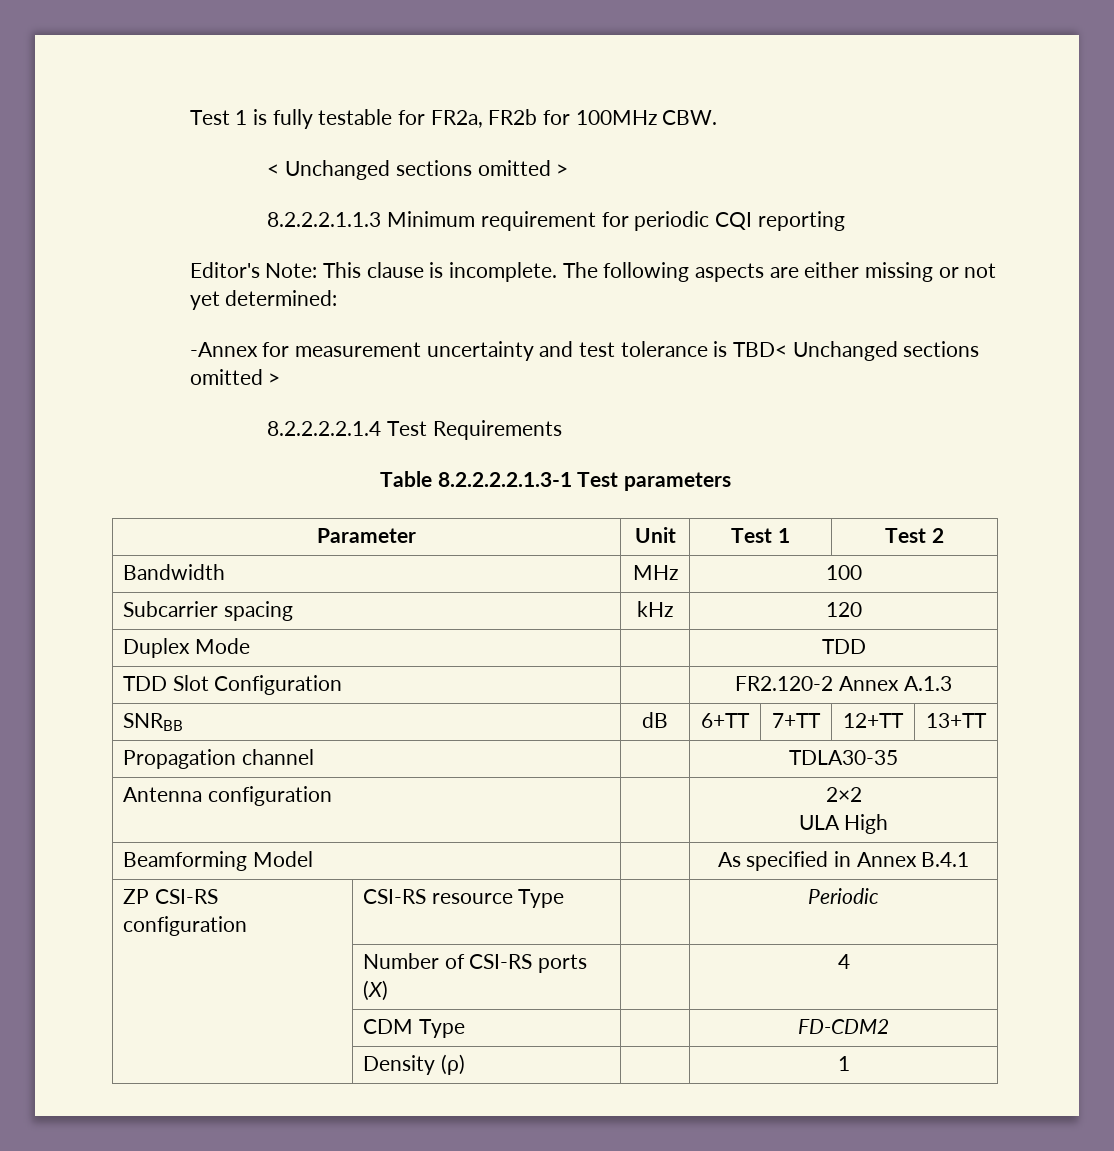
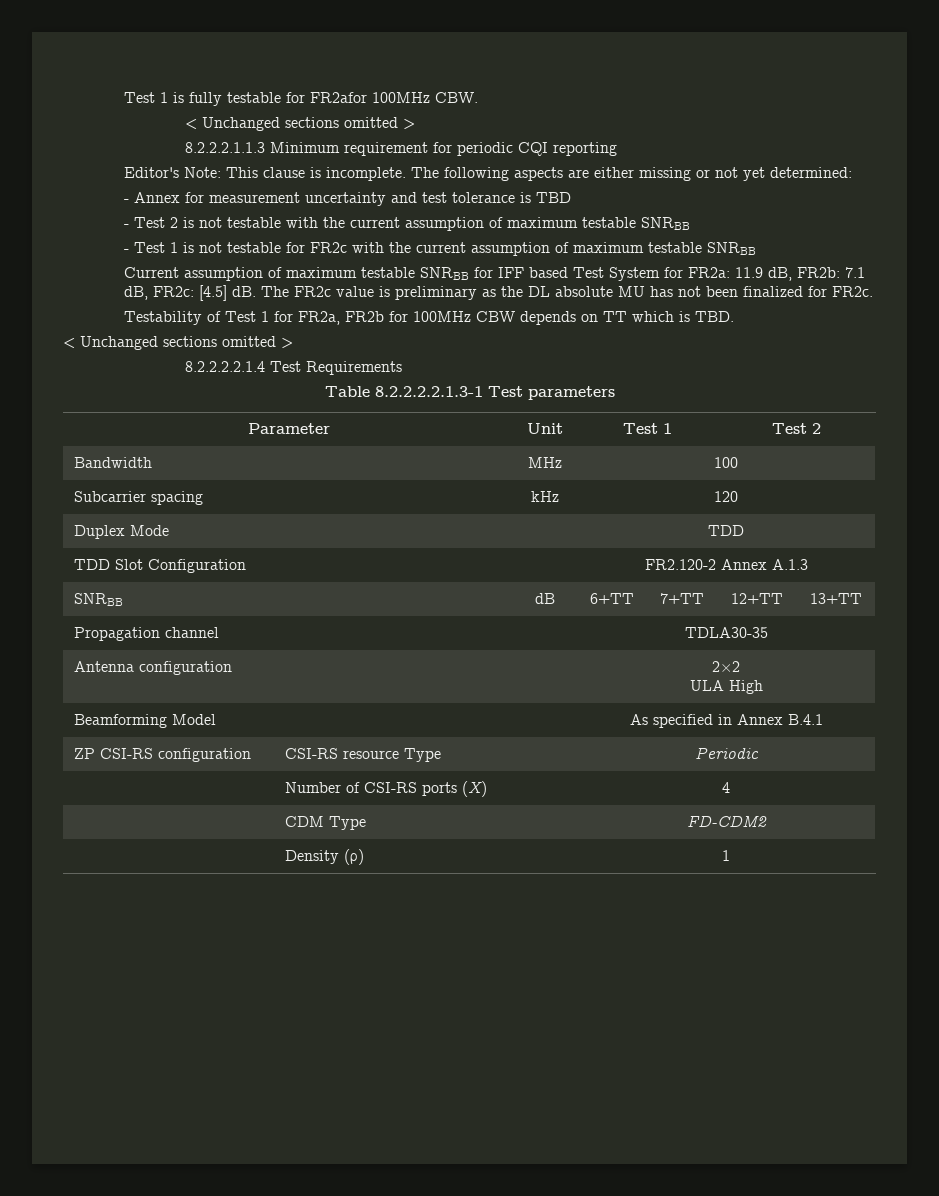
[430,109,571,128] FR2a, FR2b for -> [310,92,368,103] FR2afor
[189,342,258,357] -Annex -> [124,192,181,203] - Annex
[733,342,788,357] TBD< -> [536,192,572,203] [124,217,691,231] [124,242,757,256] [124,267,866,281] [124,285,874,301] [124,311,735,325] [63,338,75,348] TBD // - Test 2 is not testable with the current assumption of maximum testable SNRBB // - Test 1 is not testable for FR2c with the current assumption of maximum testable SNRBB // Current assumption of maximum testable SNRBB for IFF based Test System for FR2a: 11.9 dB, FR2b: 7.1 dB, FR2c: [4.5] dB. The FR2c value is preliminary as the DL absolute MU has not been finalized for FR2c. // Testability of Test 1 for FR2a, FR2b for 100MHz CBW depends on TT which is TBD. // <

